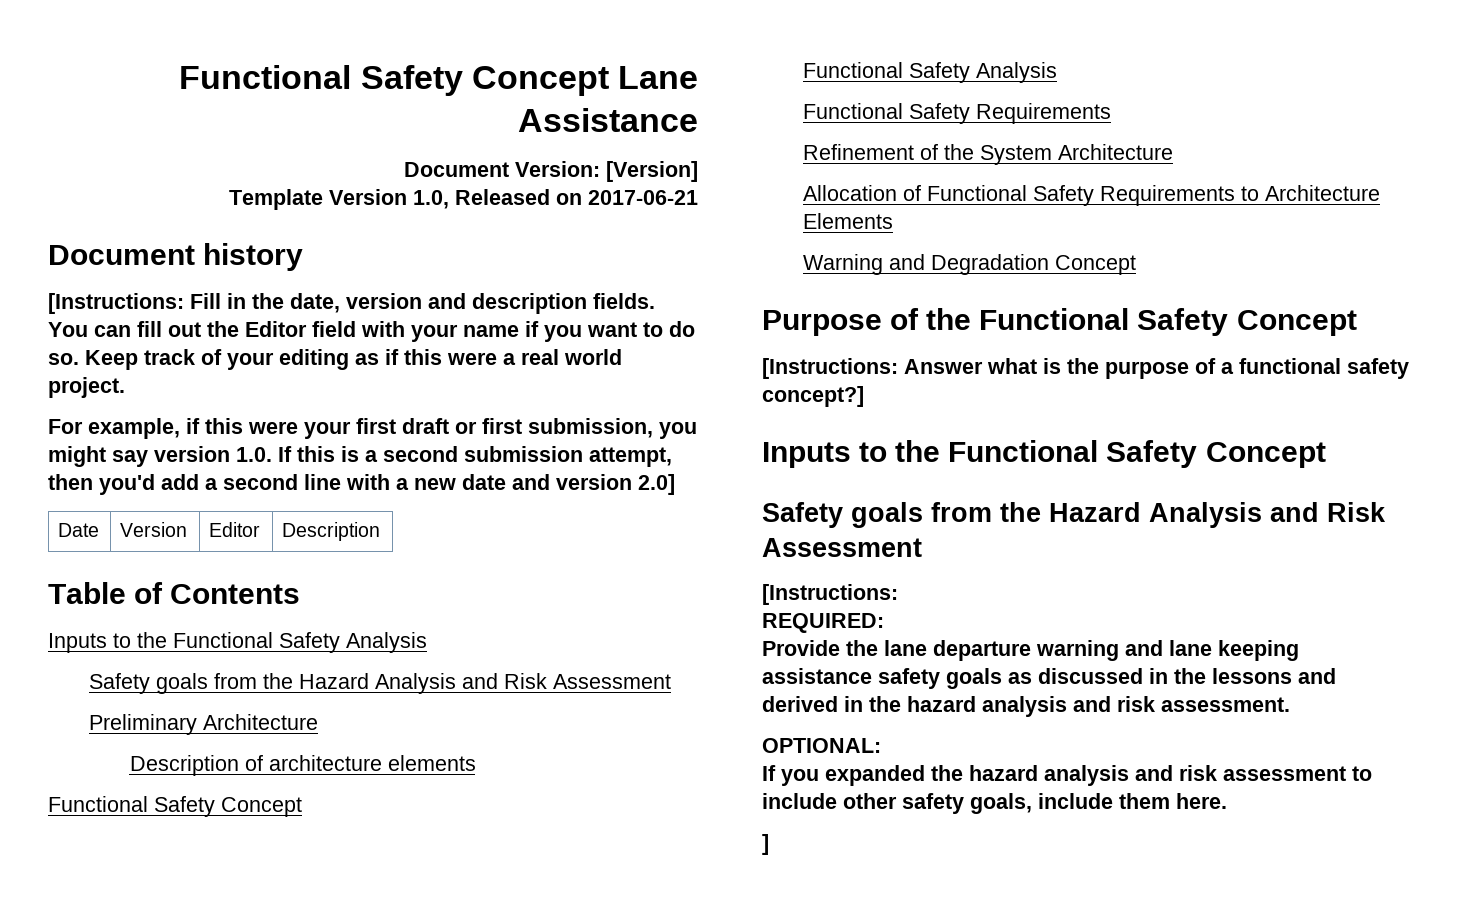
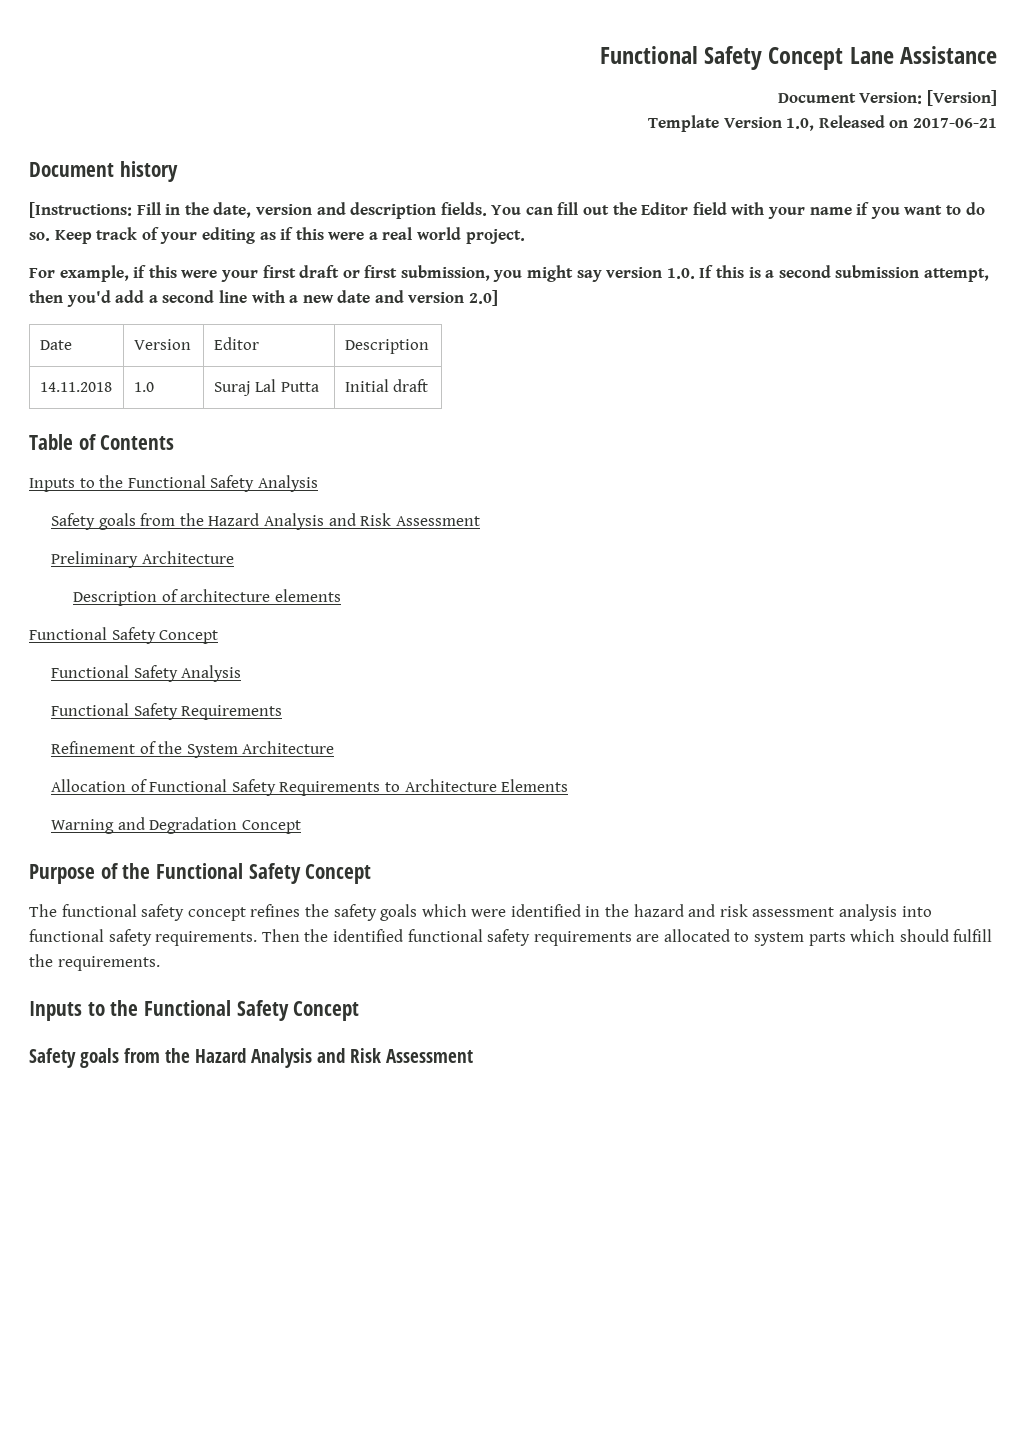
(381, 531) none -> [39,382,112,392] [133,382,154,392] [213,379,320,396] [344,379,429,392] // 14.11.2018 | 1.0 | Suraj Lal Putta | Initial draft
[762,358,1409,379] [762,386,864,407] [Instructions: Answer what is the purpose of a functional safety concept?] -> [29,904,932,921] [29,929,993,946] [29,954,160,971] The functional safety concept refines the safety goals which were identified in the hazard and risk assessment analysis into functional safety requirements. Then the identified functional safety requirements are allocated to system parts which should fulfill the requirements.
[762,584,898,605] [762,613,884,633] [762,640,1299,661] [762,668,1336,689] [762,696,1290,717] [762,738,881,753] [762,765,1372,786] [762,793,1227,814] [762,834,769,855] // [Instructions: // REQUIRED: // Provide the lane departure warning and lane keeping assistance safety goals as discussed in the lessons and derived in the hazard analysis and risk assessment. // OPTIONAL: // If you expanded the hazard analysis and risk assessment to include other safety goals, include them here. // ] -> (473, 1056) none

